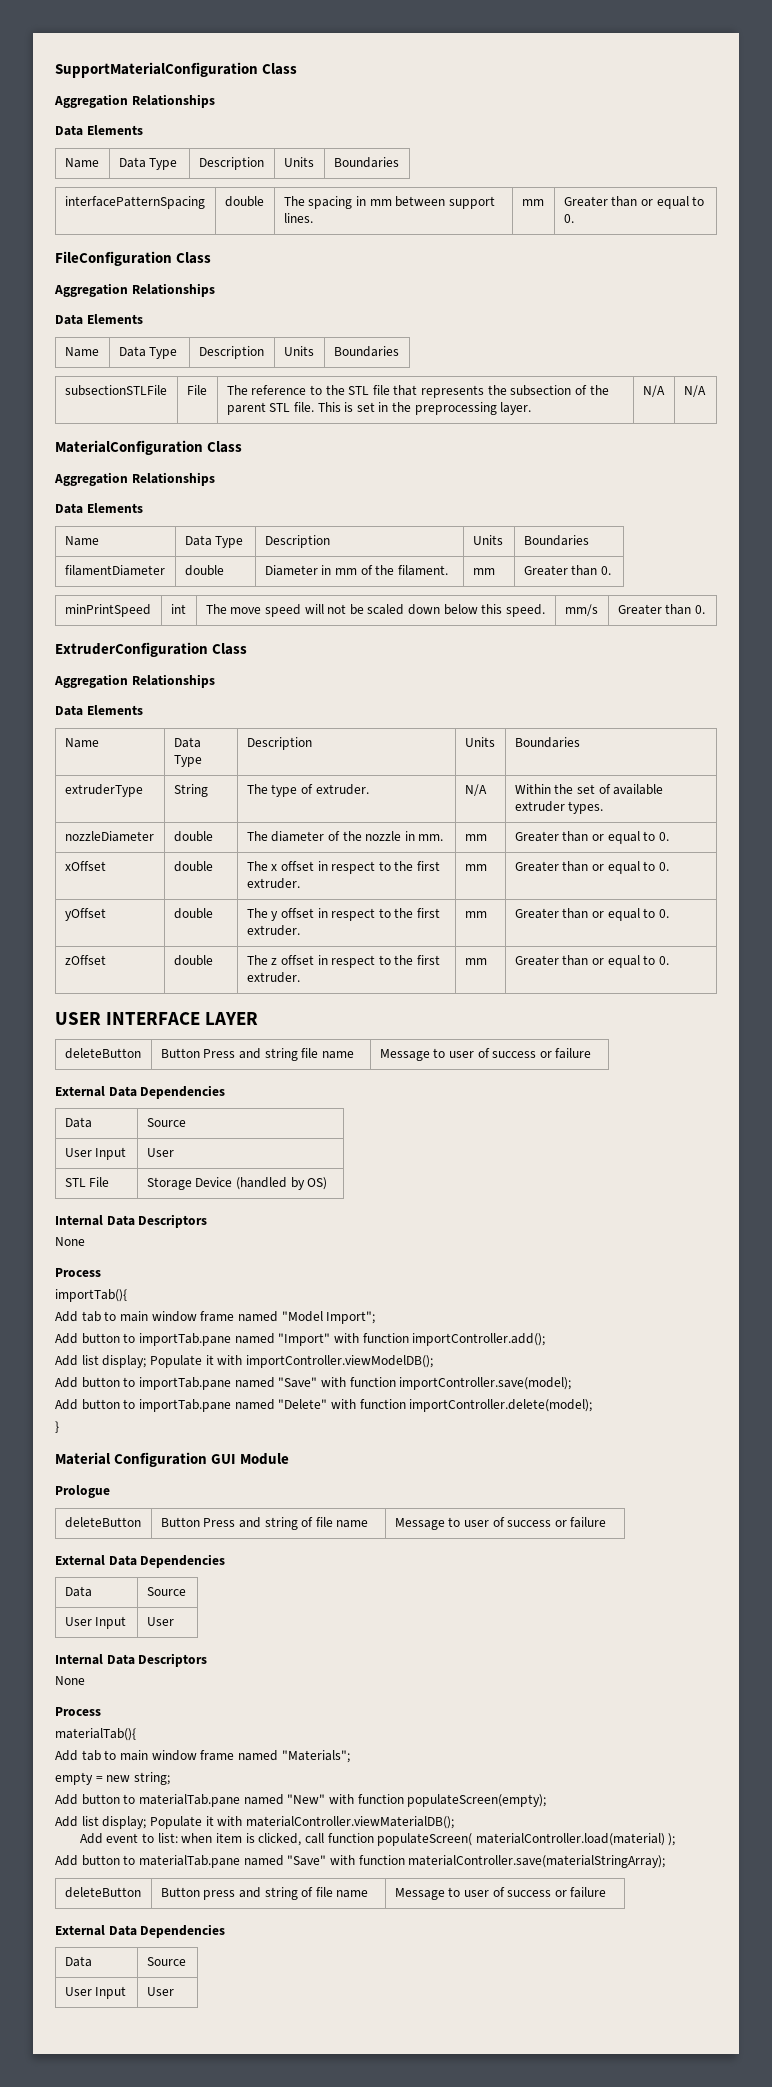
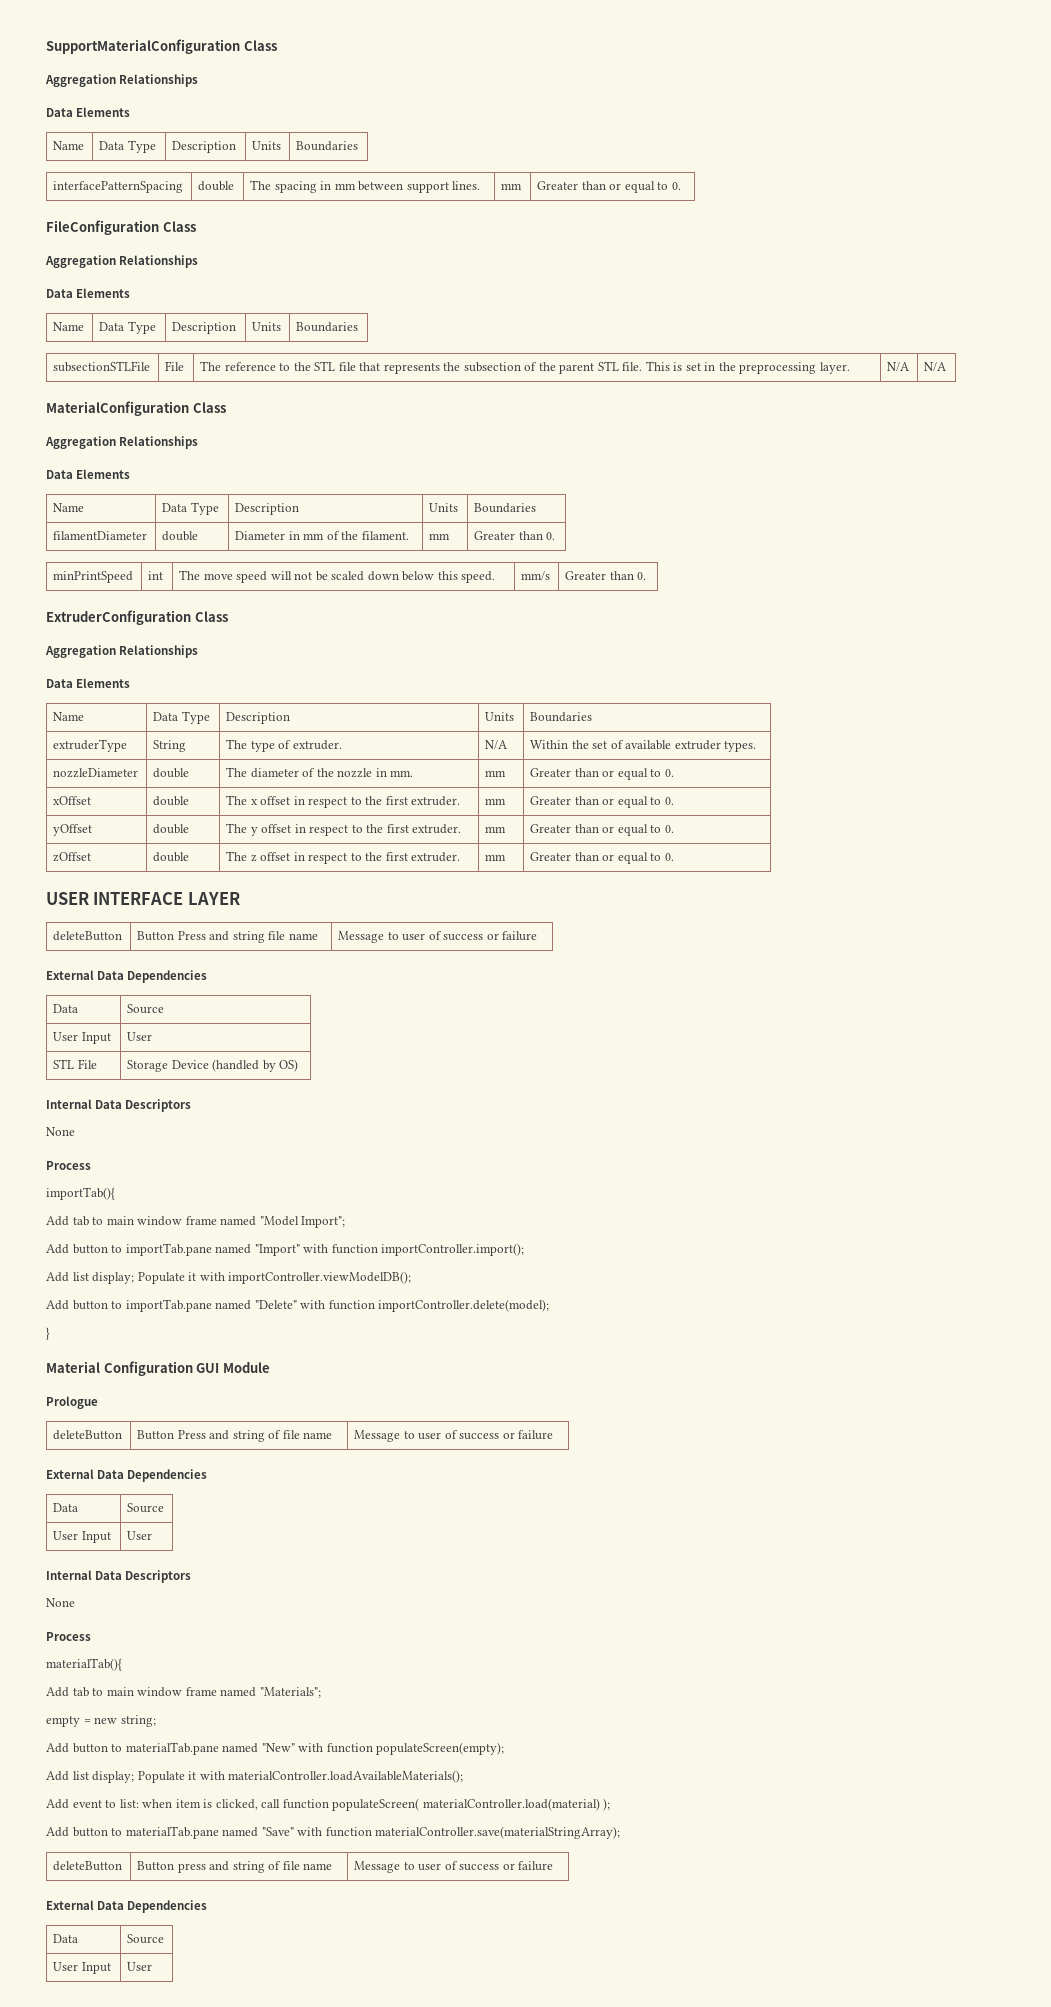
[412,1333,546,1346] importController.add(); -> [381,1243,525,1256] importController.import();
[55,1377,572,1390] // Add button to importTab.pane named "Save" with function importController.save(model); -> (412, 1277) none
[245,1816,454,1829] materialController.viewMaterialDB(); -> [228,1770,464,1783] materialController.loadAvailableMaterials();

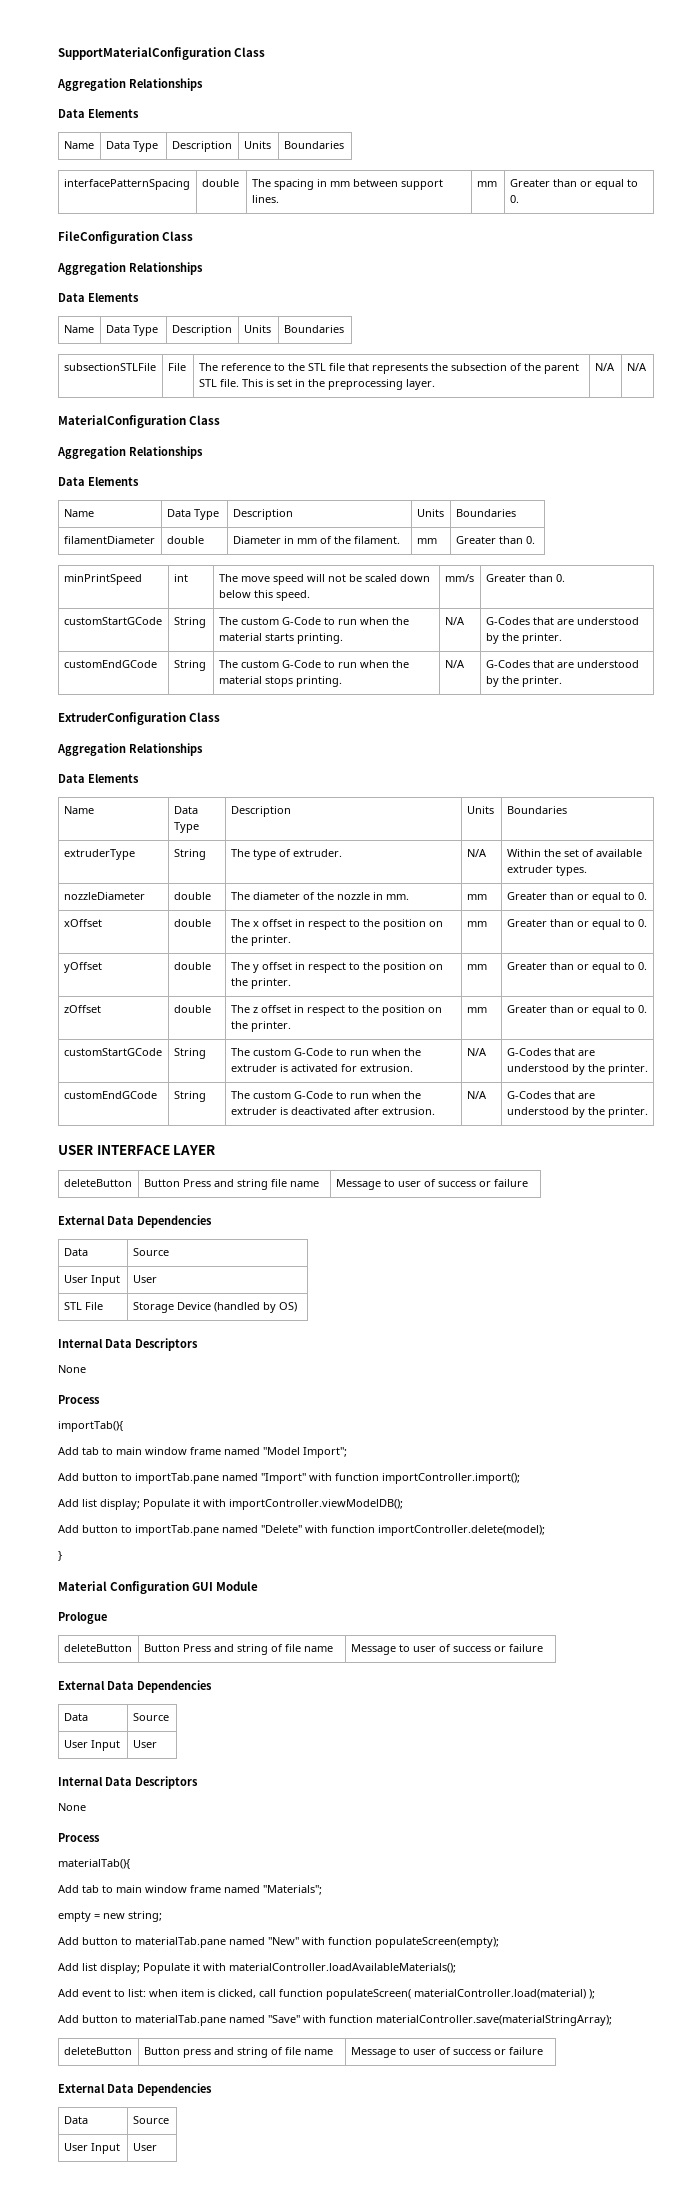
(647, 576) none -> [63,617,162,625] [173,617,206,628] [218,617,409,625] [218,633,343,644] [444,617,465,625] [485,617,639,625] [485,633,562,644] [63,660,157,668] [173,660,206,671] [218,660,409,668] [218,676,342,687] [444,660,465,668] [485,660,639,668] [485,676,562,687] // customStartGCode | String | The custom G-Code to run when the material starts printing. | N/A | G-Codes that are understood by the printer. // customEndGCode | String | The custom G-Code to run when the material stops printing. | N/A | G-Codes that are understood by the printer.
[385,796,461,806] first extruder. -> [382,919,443,930] [230,935,291,946] position on the printer.
[386,824,462,834] first extruder. -> [382,962,443,973] [230,978,291,989] position on the printer.
[385,852,461,862] [485,854,507,861] [530,852,674,864] first extruder. | mm | Greater than or equal to 0. -> [381,1005,442,1016] [230,1021,291,1032] [466,1007,487,1013] [506,1005,647,1016] [63,1048,162,1056] [173,1048,206,1059] [230,1048,421,1056] [230,1064,413,1072] [466,1048,487,1056] [506,1048,595,1056] [506,1064,648,1075] [63,1091,157,1099] [173,1091,206,1102] [230,1091,421,1099] [230,1107,435,1115] [466,1091,487,1099] [506,1091,595,1099] [506,1107,648,1118] position on the printer. | mm | Greater than or equal to 0. // customStartGCode | String | The custom G-Code to run when the extruder is activated for extrusion. | N/A | G-Codes that are understood by the printer. // customEndGCode | String | The custom G-Code to run when the extruder is deactivated after extrusion. | N/A | G-Codes that are understood by the printer.

